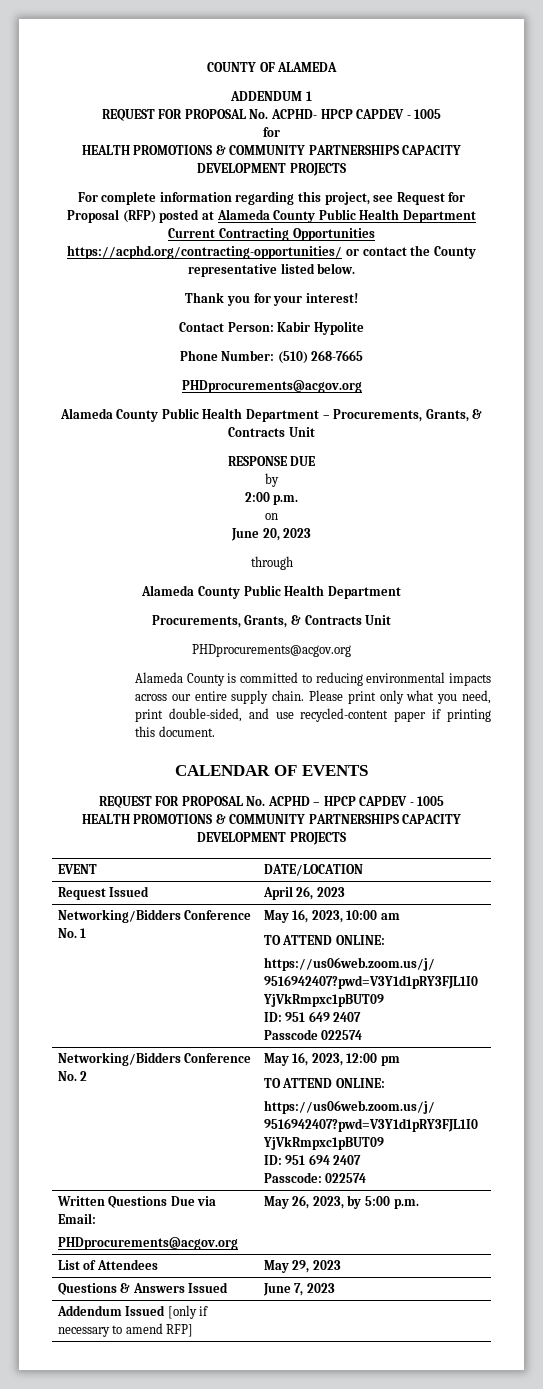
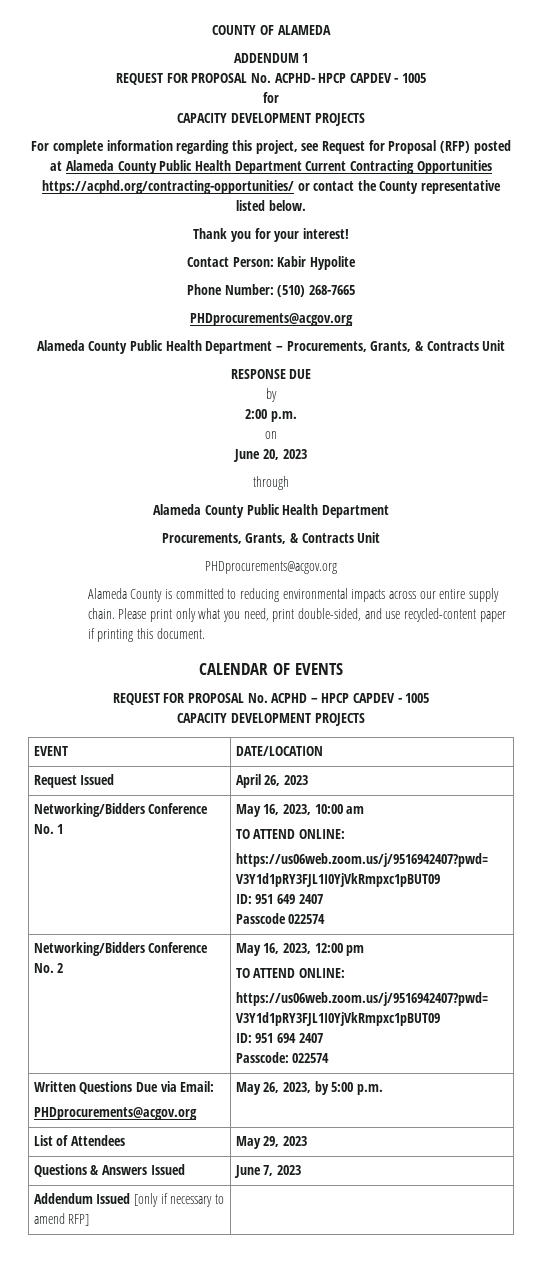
[81,145,399,155] HEALTH PROMOTIONS & COMMUNITY PARTNERSHIPS -> (279, 97) none
[81,814,399,824] HEALTH PROMOTIONS & COMMUNITY PARTNERSHIPS -> (430, 698) none

